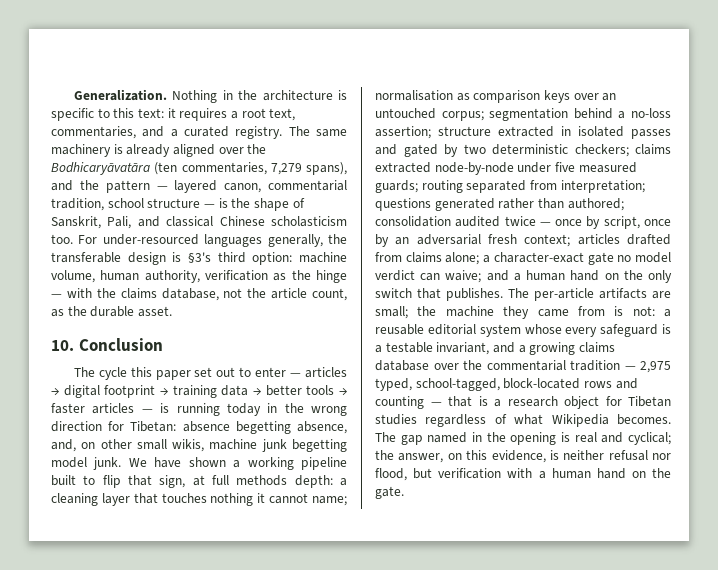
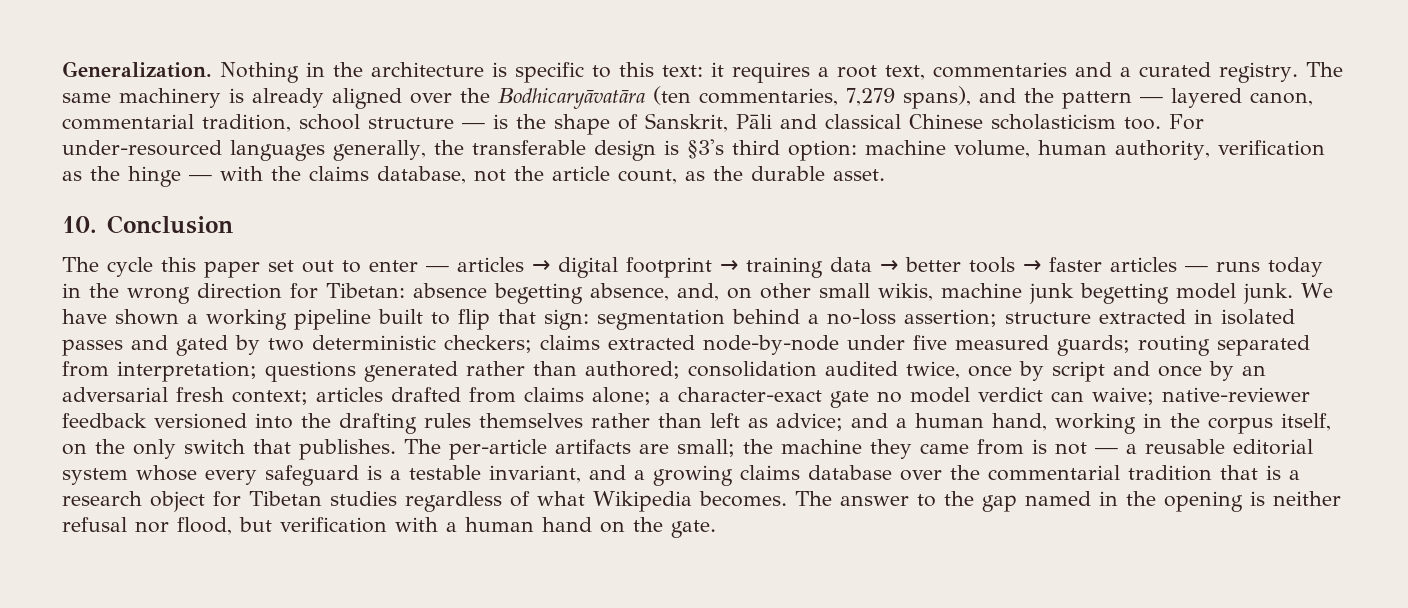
[51,126,136,139] commentaries, -> [933,62,1067,78] commentaries
[107,216,132,229] Pali, -> [736,114,772,129] Pāli
[160,403,220,416] is running -> [1216,261,1260,272] runs
[159,475,347,488] [51,493,347,506] [375,90,617,103] [375,108,484,121] sign, at full methods depth: a cleaning layer that touches nothing it cannot name; normalisation as comparison keys over an untouched corpus; -> [544,309,589,330] sign:
[504,216,640,229] twice — once by script, -> [906,361,1150,382] twice, once by script and
[486,270,600,281] and a human hand -> [1162,387,1310,402] [62,413,1331,434] native-reviewer feedback versioned into the drafting rules themselves rather than left as advice; and a human hand, working in the corpus itself,
[632,306,655,316] not: -> [1055,442,1118,455] not —
[624,361,671,373] [375,378,638,391] [375,396,442,409] — 2,975 typed, school-tagged, block-located rows and counting — -> (1212, 473) none
(396, 437) none -> [840,491,974,507] answer to the
[574,432,671,445] [375,450,559,463] real and cyclical; the answer, on this evidence, is -> (1265, 498) none

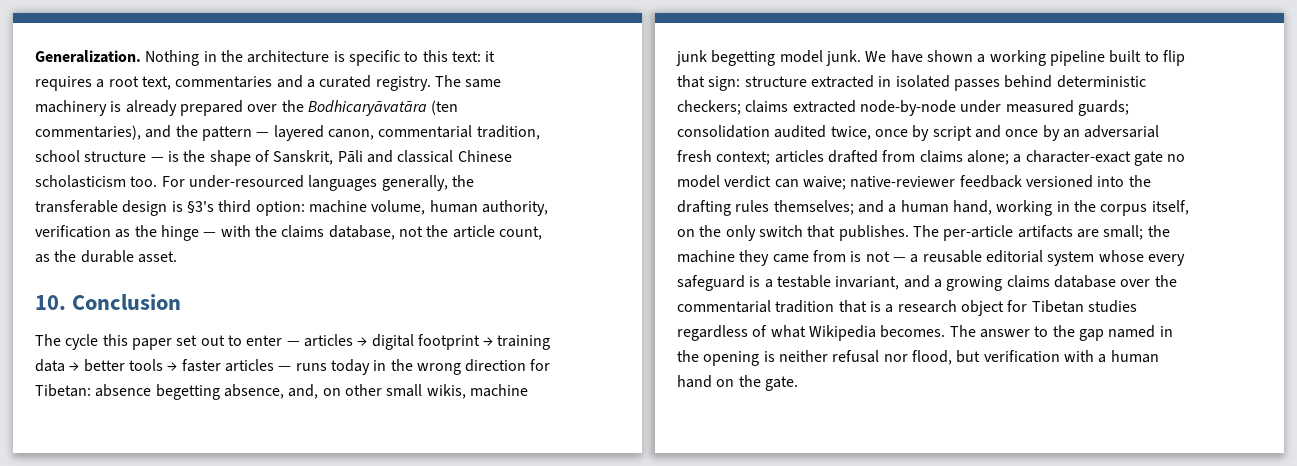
[332,88,402,109] aligned -> [179,100,243,116] prepared
[699,86,971,109] commentaries, 7,279 spans), -> [35,125,141,140] commentaries),
[597,309,997,330] segmentation behind a no-loss assertion; -> (741, 83) none
[131,335,304,356] and gated by two -> [1004,75,1053,88] behind
[913,335,947,350] five -> (1002, 106) none
[1138,335,1310,356] [62,361,680,382] routing separated from interpretation; questions generated rather than authored; -> (1129, 108) none
[479,413,843,431] themselves rather than left as advice; -> [773,200,854,215] themselves;

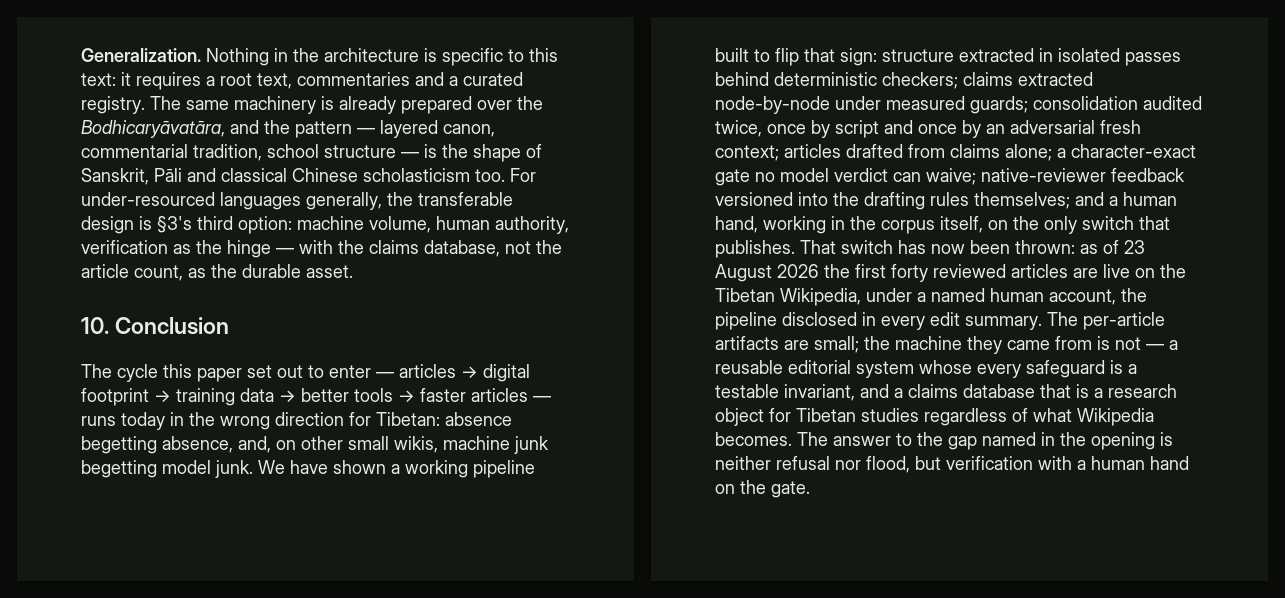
[307,100,459,116] [35,125,141,140] Bodhicaryāvatāra (ten commentaries), -> [81,120,225,138] Bodhicaryāvatāra,
(909, 233) none -> [800,240,1145,254] [715,264,1186,282] [715,288,1147,306] [715,312,1042,330] That switch has now been thrown: as of 23 August 2026 the first forty reviewed articles are live on the Tibetan Wikipedia, under a named human account, the pipeline disclosed in every edit summary.
[946,276,1003,291] growing -> (903, 393) none
[1120,275,1177,287] [677,300,835,313] over the commentarial tradition -> (1035, 391) none

